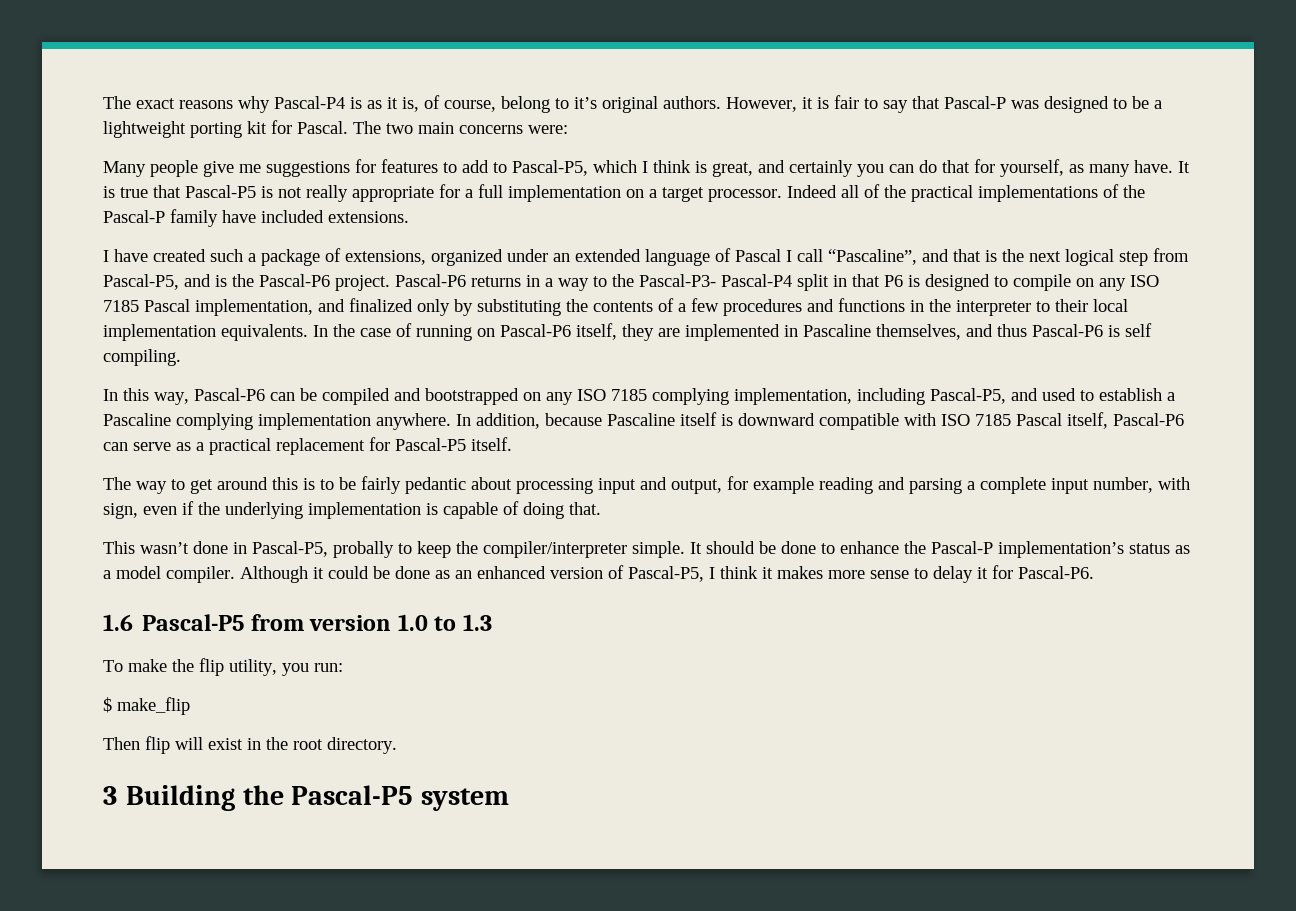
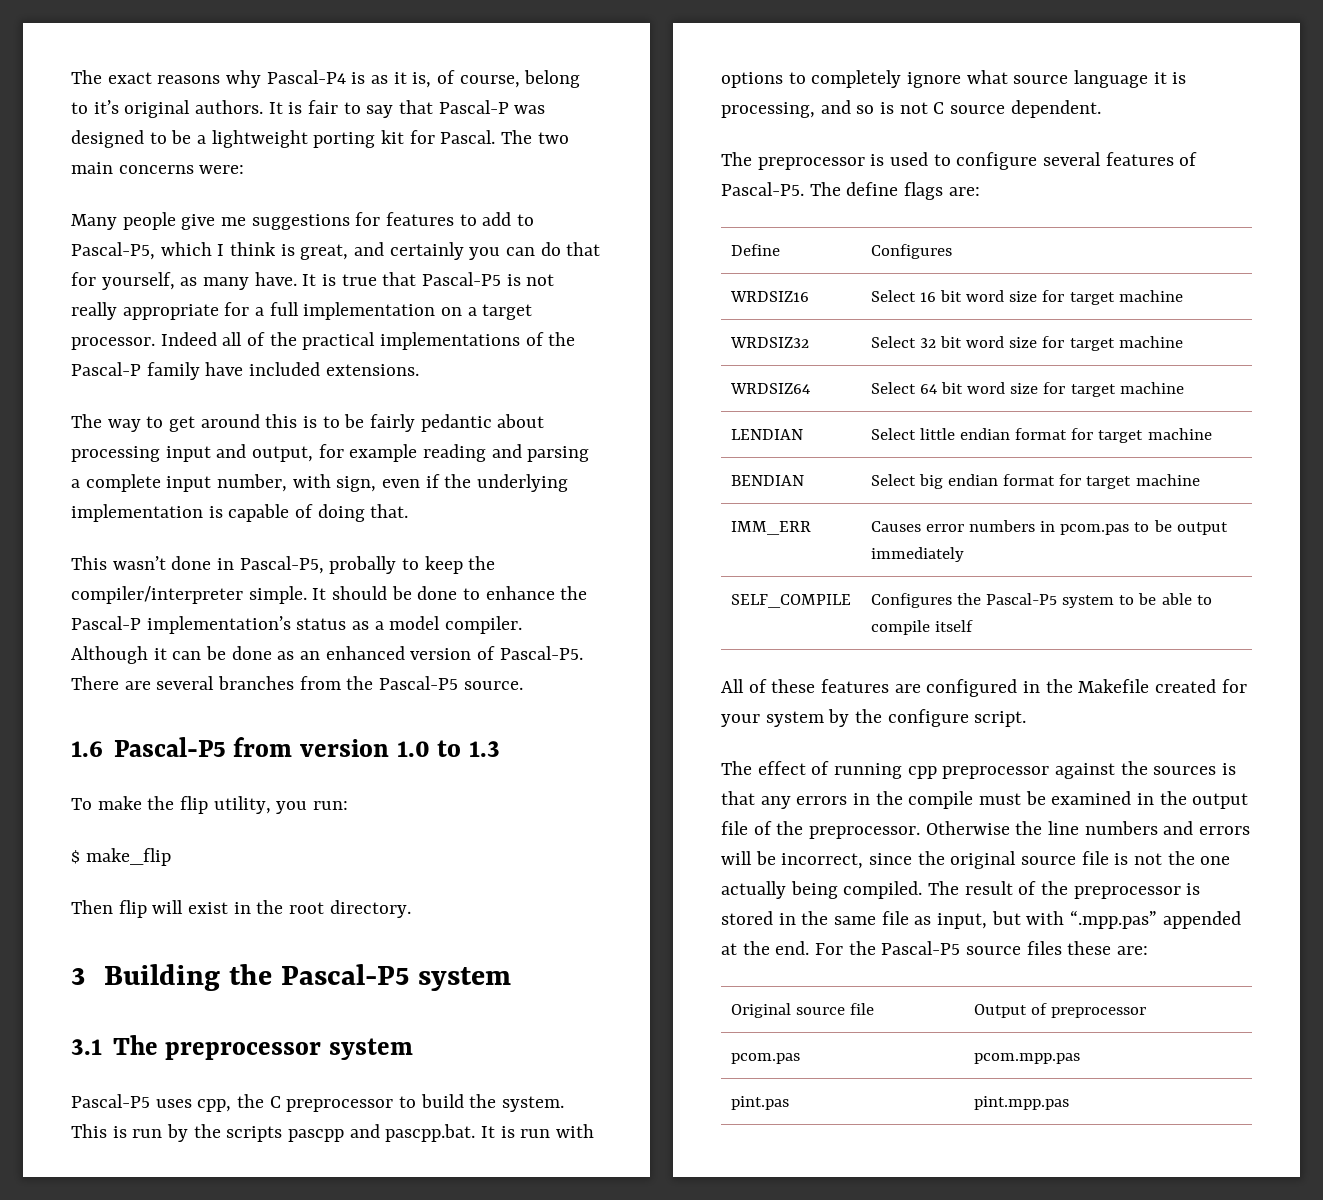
[726,97,813,112] However, it -> [268,102,283,114] It
[103,248,1189,266] [103,274,1159,291] [103,298,1128,316] [103,323,1152,341] [103,349,181,366] [103,388,1175,405] [103,412,1184,430] [103,437,512,455] // I have created such a package of extensions, organized under an extended language of Pascal I call “Pascaline”, and that is the next logical step from Pascal-P5, and is the Pascal-P6 project. Pascal-P6 returns in a way to the Pascal-P3- Pascal-P4 split in that P6 is designed to compile on any ISO 7185 Pascal implementation, and finalized only by substituting the contents of a few procedures and functions in the interpreter to their local implementation equivalents. In the case of running on Pascal-P6 itself, they are implemented in Pascaline themselves, and thus Pascal-P6 is self compiling. // In this way, Pascal-P6 can be compiled and bootstrapped on any ISO 7185 complying implementation, including Pascal-P5, and used to establish a Pascaline complying implementation anywhere. In addition, because Pascaline itself is downward compatible with ISO 7185 Pascal itself, Pascal-P6 can serve as a practical replacement for Pascal-P5 itself. -> (419, 370) none
[328,566,369,579] could -> [172,651,202,660] can
[628,565,1094,583] Pascal-P5, I think it makes more sense to delay it for Pascal-P6. -> [499,646,583,660] [71,676,523,690] Pascal-P5. There are several branches from the Pascal-P5 source.
(509, 799) none -> [71,1035,413,1060] [71,1094,565,1112] [71,1124,595,1142] [721,70,1187,88] [721,100,1101,118] [721,152,1198,170] [721,182,980,200] [730,244,780,256] [870,244,952,259] [729,291,809,302] [870,290,1183,305] [729,337,809,348] [870,336,1183,351] [729,383,810,394] [870,382,1184,397] [730,429,803,440] [870,428,1212,443] [730,475,804,486] [870,474,1200,489] [730,521,811,535] [870,520,1228,535] [870,547,964,562] [730,594,851,608] [870,593,1212,608] [870,620,973,635] [721,679,1247,697] [721,709,1027,727] [721,761,1237,779] [721,791,1249,809] [721,821,1251,839] [721,851,1231,869] [721,881,1201,899] [721,910,1241,929] [721,941,1149,955] [730,1003,875,1018] [973,1003,1147,1018] [730,1053,800,1064] [973,1053,1080,1064] [730,1096,789,1110] [973,1096,1069,1110] // 3.1 The preprocessor system // Pascal-P5 uses cpp, the C preprocessor to build the system. This is run by the scripts pascpp and pascpp.bat. It is run with options to completely ignore what source language it is processing, and so is not C source dependent. // The preprocessor is used to configure several features of Pascal-P5. The define flags are: // Define | Configures // WRDSIZ16 | Select 16 bit word size for target machine // WRDSIZ32 | Select 32 bit word size for target machine // WRDSIZ64 | Select 64 bit word size for target machine // LENDIAN | Select little endian format for target machine // BENDIAN | Select big endian format for target machine // IMM_ERR | Causes error numbers in pcom.pas to be output immediately // SELF_COMPILE | Configures the Pascal-P5 system to be able to compile itself // All of these features are configured in the Makefile created for your system by the configure script. // The effect of running cpp preprocessor against the sources is that any errors in the compile must be examined in the output file of the preprocessor. Otherwise the line numbers and errors will be incorrect, since the original source file is not the one actually being compiled. The result of the preprocessor is stored in the same file as input, but with “.mpp.pas” appended at the end. For the Pascal-P5 source files these are: // Original source file | Output of preprocessor // pcom.pas | pcom.mpp.pas // pint.pas | pint.mpp.pas

